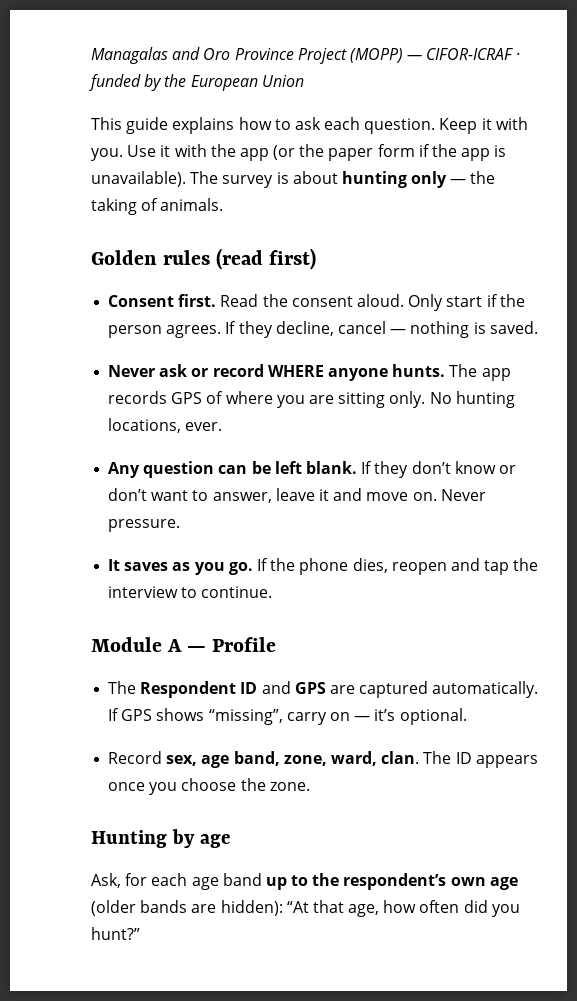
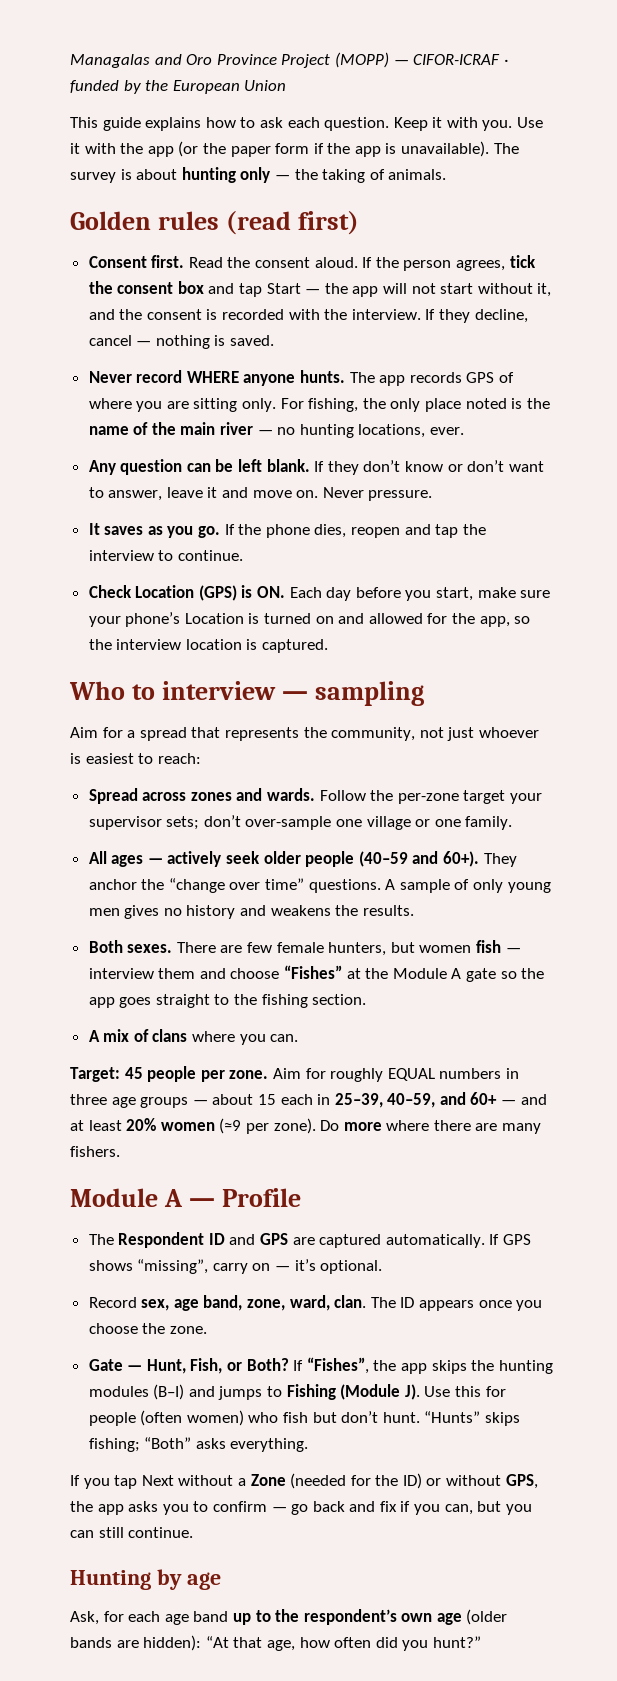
[408,294,525,311] [108,325,222,338] Only start if the person agrees. -> [362,255,536,271] [88,281,552,297] [88,309,421,320] If the person agrees, tick the consent box and tap Start — the app will not start without it, and the consent is recorded with the interview.
[159,364,209,377] ask or -> (132, 377) none
[429,392,452,404] No -> [280,398,550,412] [88,422,296,435] For fishing, the only place noted is the name of the main river — no
(273, 592) none -> [88,585,551,601] [88,612,531,627] [88,639,329,653] [69,681,424,706] [70,727,539,741] [70,753,201,764] [88,788,543,804] [88,815,513,830] [88,851,517,867] [88,878,551,893] [88,905,414,919] [88,940,521,956] [88,965,545,982] [88,994,367,1008] [88,1029,299,1045] [70,1066,519,1082] [70,1092,547,1108] [70,1118,542,1134] [70,1146,120,1157] // Check Location (GPS) is ON. Each day before you start, make sure your phone’s Location is turned on and allowed for the app, so the interview location is captured. // Who to interview — sampling // Aim for a spread that represents the community, not just whoever is easiest to reach: // Spread across zones and wards. Follow the per-zone target your supervisor sets; don’t over-sample one village or one family. // All ages — actively seek older people (40–59 and 60+). They anchor the “change over time” questions. A sample of only young men gives no history and weakens the results. // Both sexes. There are few female hunters, but women fish — interview them and choose “Fishes” at the Module A gate so the app goes straight to the fishing section. // A mix of clans where you can. // Target: 45 people per zone. Aim for roughly EQUAL numbers in three age groups — about 15 each in 25–39, 40–59, and 60+ — and at least 20% women (≈9 per zone). Do more where there are many fishers.
(310, 786) none -> [88,1357,553,1374] [88,1384,506,1400] [88,1410,521,1426] [88,1437,309,1452] [70,1473,538,1489] [70,1501,532,1515] [70,1527,194,1538] // Gate — Hunt, Fish, or Both? If “Fishes”, the app skips the hunting modules (B–I) and jumps to Fishing (Module J). Use this for people (often women) who fish but don’t hunt. “Hunts” skips fishing; “Both” asks everything. // If you tap Next without a Zone (needed for the ID) or without GPS, the app asks you to confirm — go back and fix if you can, but you can still continue.

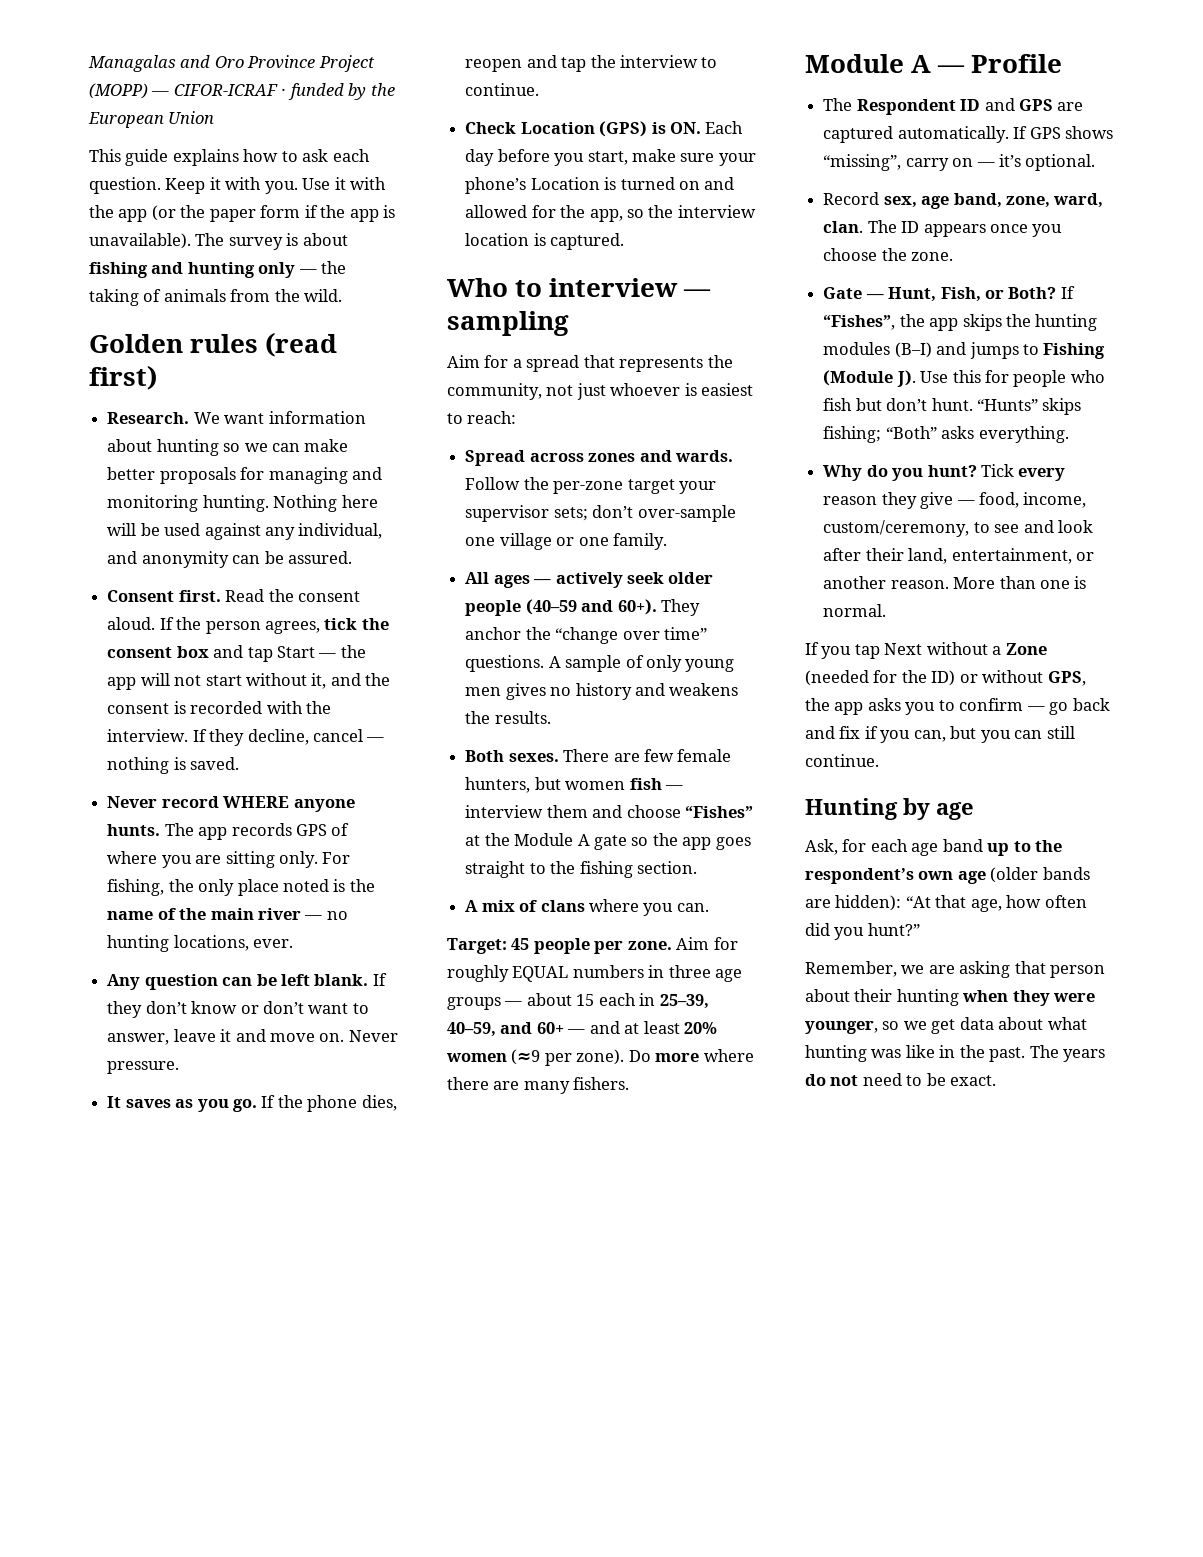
(178, 174) none -> [89,262,184,278] fishing and
[388,169,447,180] animals. -> [163,289,343,302] animals from the wild.
(359, 223) none -> [107,411,366,424] [107,439,349,456] [107,467,382,484] [107,495,378,512] [107,523,383,540] [107,551,352,568] // Research. We want information about hunting so we can make better proposals for managing and monitoring hunting. Nothing here will be used against any individual, and anonymity can be assured.
[140,1410,244,1426] (often women) -> (1067, 378) none
(309, 1445) none -> [823,464,1066,481] [823,492,1087,509] [823,520,1093,537] [823,548,1094,564] [823,576,1087,589] [823,604,887,617] // Why do you hunt? Tick every reason they give — food, income, custom/ceremony, to see and look after their land, entertainment, or another reason. More than one is normal.
(481, 1642) none -> [805,961,1106,978] [805,989,1096,1006] [805,1017,1087,1034] [805,1045,1106,1062] [805,1073,997,1086] // Remember, we are asking that person about their hunting when they were younger, so we get data about what hunting was like in the past. The years do not need to be exact.

